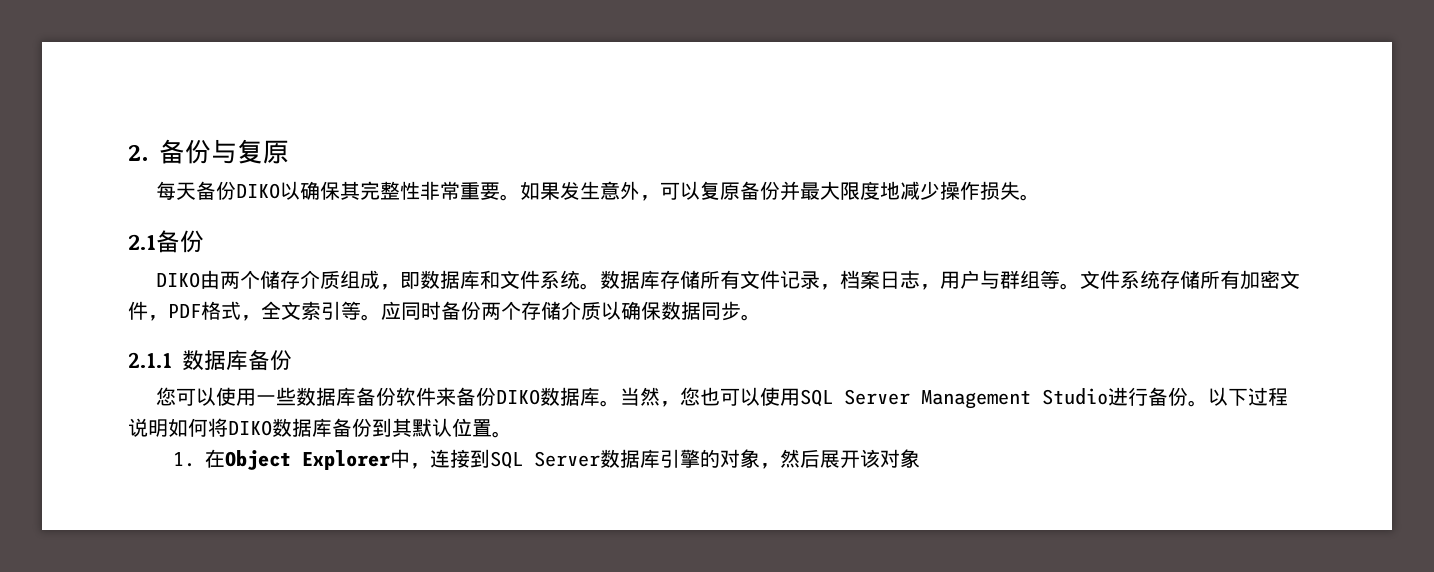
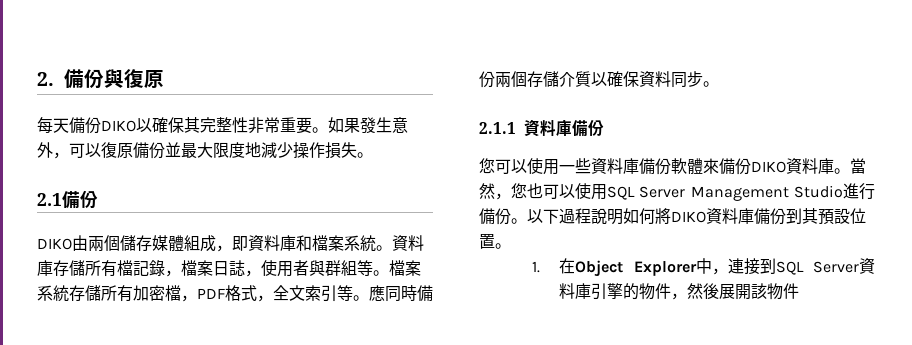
[159,139,263,164] 备份与复 -> [63,69,144,89] 備份與復
[195,181,216,200] 备 -> [69,117,85,133] 備
[299,181,320,200] 确 -> [152,117,168,133] 確
[559,181,580,200] 发 -> [360,117,376,134] 發
[699,181,1000,201] 复原备份并最大限度地减少操作损 -> [101,142,341,159] 復原備份並最大限度地減少操作損
[156,230,180,253] 备 -> [62,191,80,209] 備
[219,270,1200,290] 两个储存介质组成，即数据库和文件系统。数据库存储所有文件记录，档案日志，用户与群组等。文件系统存储 -> [88,235,424,252] [37,260,421,277] [37,285,101,302] 兩個儲存媒體組成，即資料庫和檔案系統。資料庫存儲所有檔記錄，檔案日誌，使用者與群組等。檔案系統存儲
[1279,270,1300,289] [128,301,148,320] 文件 -> [165,285,181,301] 檔
[381,301,701,320] 应同时备份两个存储介质以确保数据 -> [369,285,433,302] [479,71,671,88] 應同時備份兩個存儲介質以確保資料
[182,350,270,371] 数据库备 -> [524,119,588,137] 資料庫備
[295,387,640,407] 数据库备份软件来备份DIKO数据库。当 -> [591,158,866,175] 資料庫備份軟體來備份DIKO資料庫。當
[1107,387,1168,406] 进行备 -> [843,183,875,200] [479,208,495,224] 進行備
[1247,387,1288,406] [128,418,452,437] 过程说明如何将DIKO数据库备份到其默认 -> [559,208,850,225] 過程說明如何將DIKO資料庫備份到其預設
[429,449,450,468] 连 -> [727,258,744,274] 連
[599,449,920,469] 数据库引擎的对象，然后展开该对象 -> [859,258,875,274] [559,283,800,300] 資料庫引擎的物件，然後展開該物件

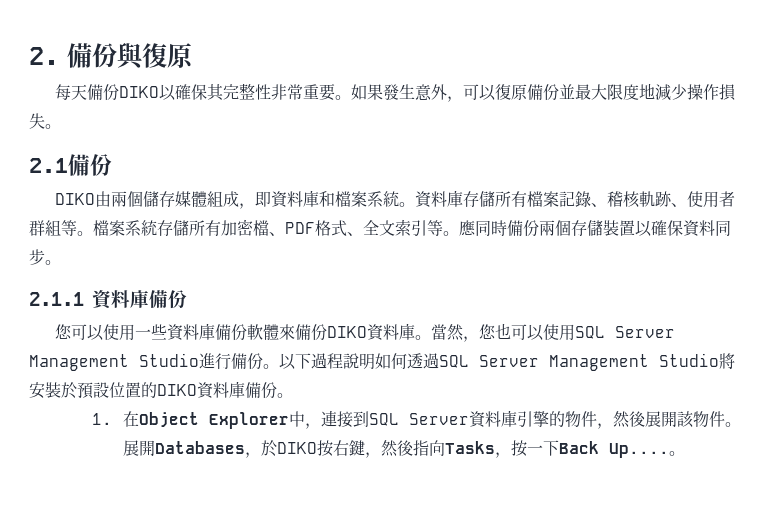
[133,260,325,277] 記錄，檔案日誌，使用者與 -> [543,191,736,208] 案記錄、稽核軌跡、使用者
[181,295,197,302] ， -> [269,232,285,236] 、
[257,295,273,302] ， -> [347,232,363,236] 、
[559,71,591,87] 介質 -> [603,220,635,236] 裝置
[655,208,671,224] 將 -> [407,353,735,371] [29,382,157,399] 透過SQL Server Management Studio將安裝於預設位置的
[786,208,866,225] [479,234,495,249] 到其預設位置 -> (277, 390) none
(800, 291) none -> [724,422,741,427] [122,440,685,458] 。展開Databases，於DIKO按右鍵，然後指向Tasks，按一下Back Up....。

